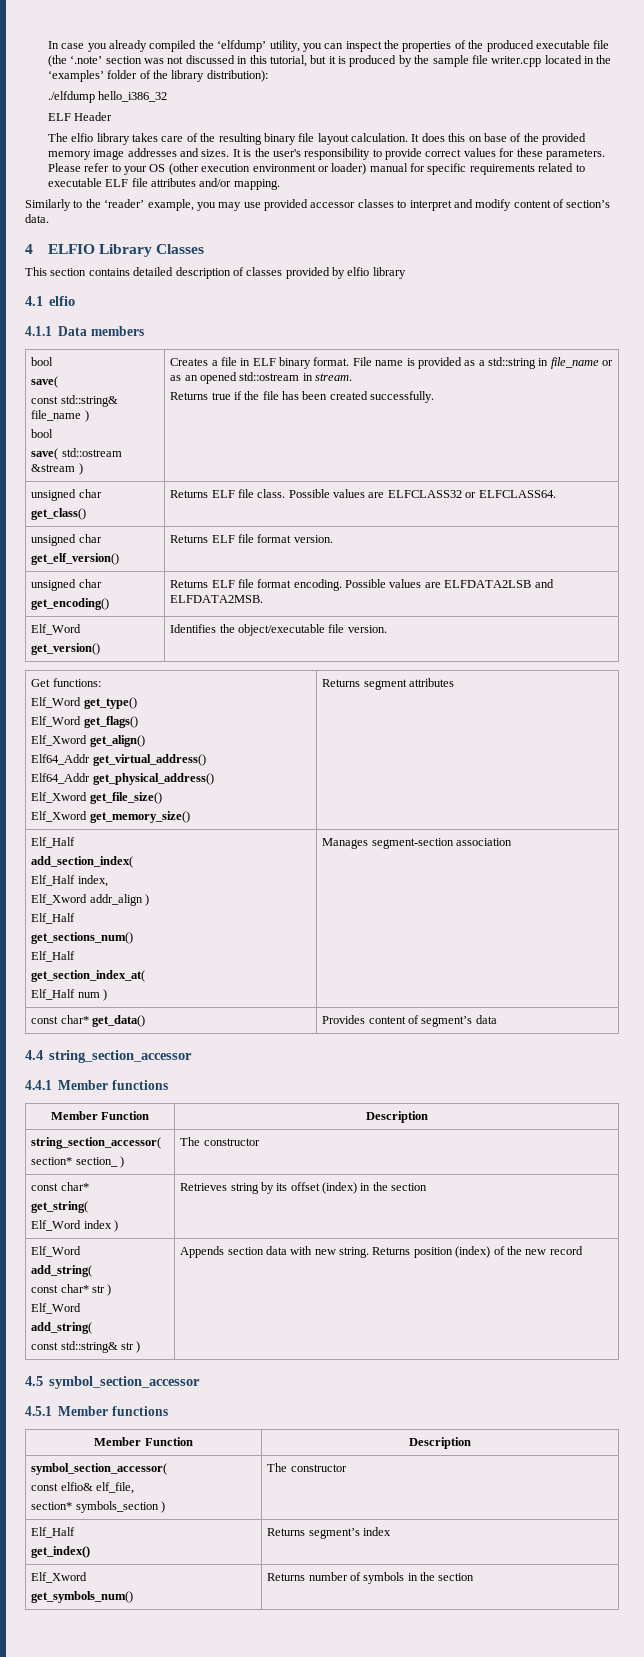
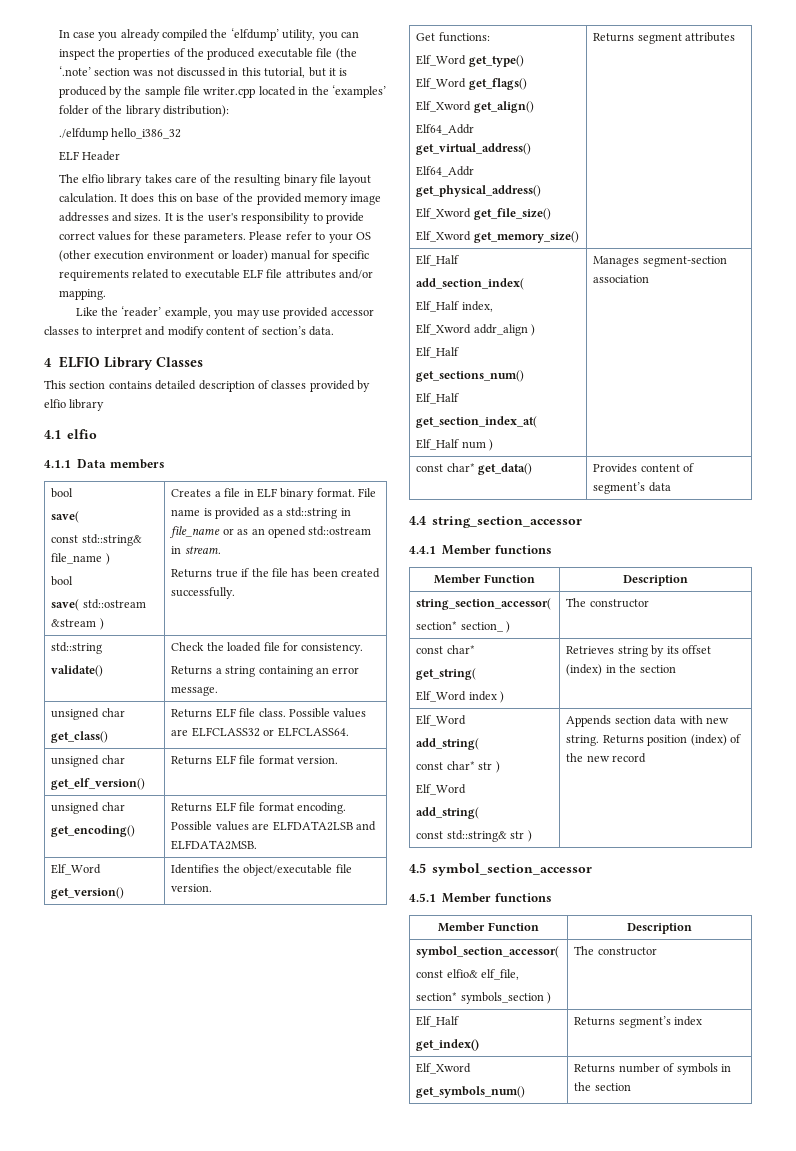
[25,199,83,211] Similarly to -> [75,307,98,316] Like
(435, 397) none -> [51,642,103,654] [51,665,104,677] [171,642,364,654] [171,666,360,677] [171,686,219,696] // std::string // validate() | Check the loaded file for consistency. // Returns a string containing an error message.

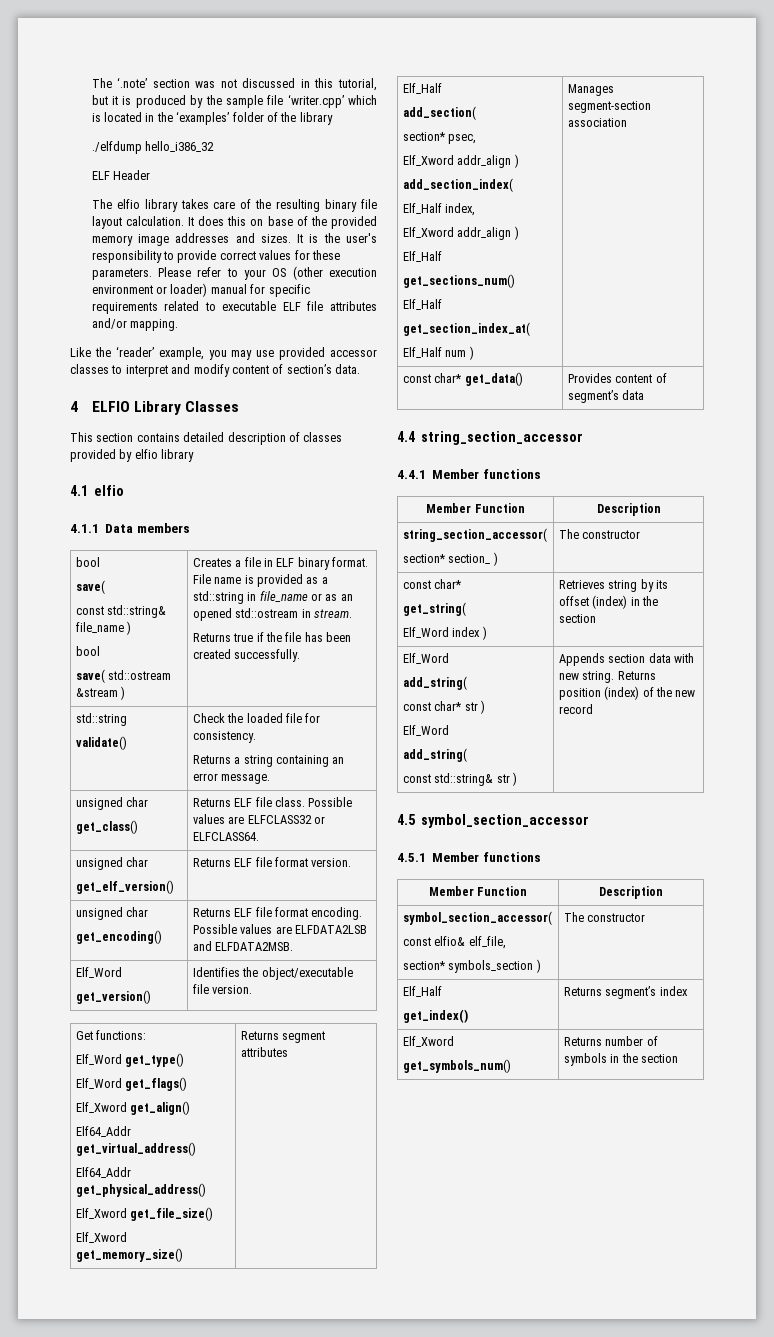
[58,28,359,41] [58,48,357,60] In case you already compiled the ‘elfdump’ utility, you can inspect the properties of the produced executable file (the -> [91,78,112,88] The
[203,87,256,98] writer.cpp -> [287,94,377,108] [91,113,101,122] ‘writer.cpp’ which is
[163,105,230,117] distribution): -> (333, 118) none
(460, 260) none -> [402,106,476,120] [402,132,477,144] [402,154,519,168] // add_section( // section* psec, // Elf_Xword addr_align )

